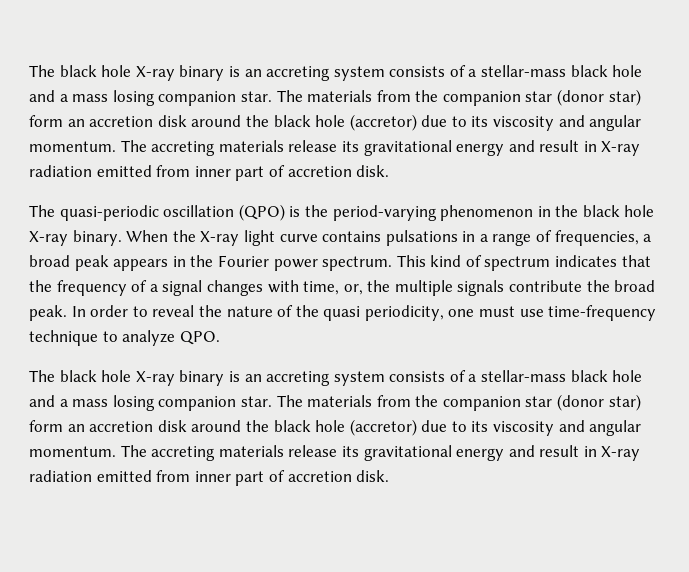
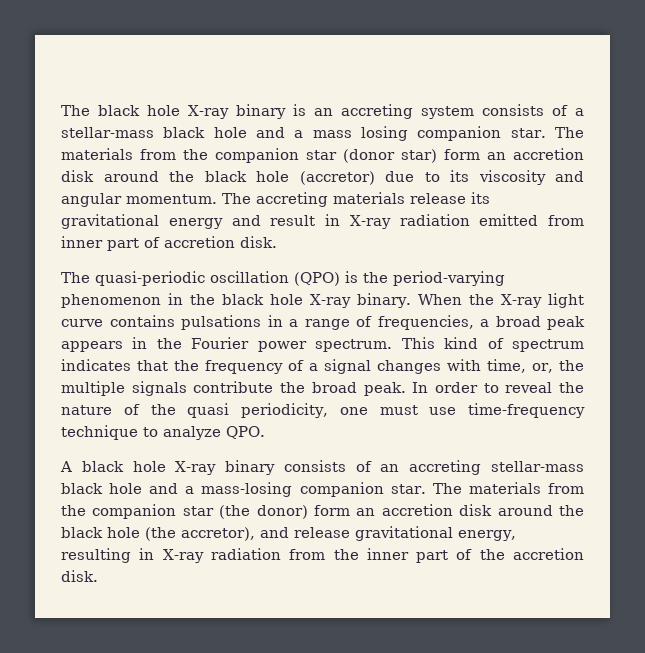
[29,370,643,386] [29,394,641,411] [29,419,642,436] [29,445,641,461] [29,470,285,486] The black hole X-ray binary is an accreting system consists of a stellar-mass black hole and a mass losing companion star. The materials from the companion star (donor star) form an accretion disk around the black hole (accretor) due to its viscosity and angular momentum. The accreting materials release its gravitational energy and result in X-ray radiation emitted from inner part of -> [60,460,584,475] [61,482,584,497] [61,504,584,519] [61,526,516,541] [61,548,505,563] A black hole X-ray binary consists of an accreting stellar-mass black hole and a mass-losing companion star. The materials from the companion star (the donor) form an accretion disk around the black hole (the accretor), and release gravitational energy, resulting in X-ray radiation from the inner part of the

